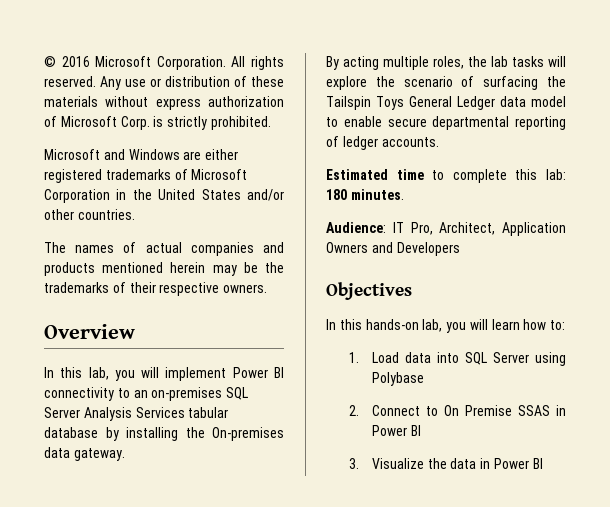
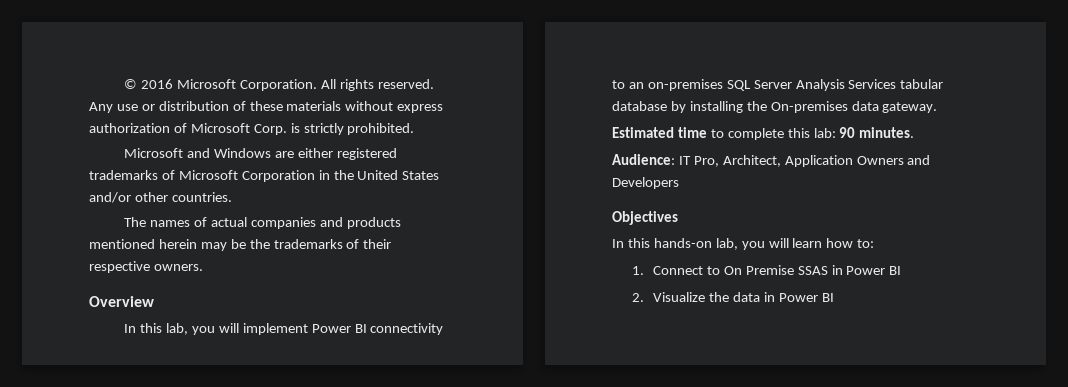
[326,56,566,70] [326,76,566,90] [326,96,566,110] [326,116,566,130] [326,136,439,150] // By acting multiple roles, the lab tasks will explore the scenario of surfacing the Tailspin Toys General Ledger data model to enable secure departmental reporting of ledger accounts. -> (938, 107) none
[326,189,347,200] 180 -> [839,127,856,138] 90
[371,352,566,366] [371,372,424,386] [348,405,359,416] Load data into SQL Server using Polybase // 2. -> (645, 270) none
[348,458,359,469] 3. -> [632,293,645,302] 2.

